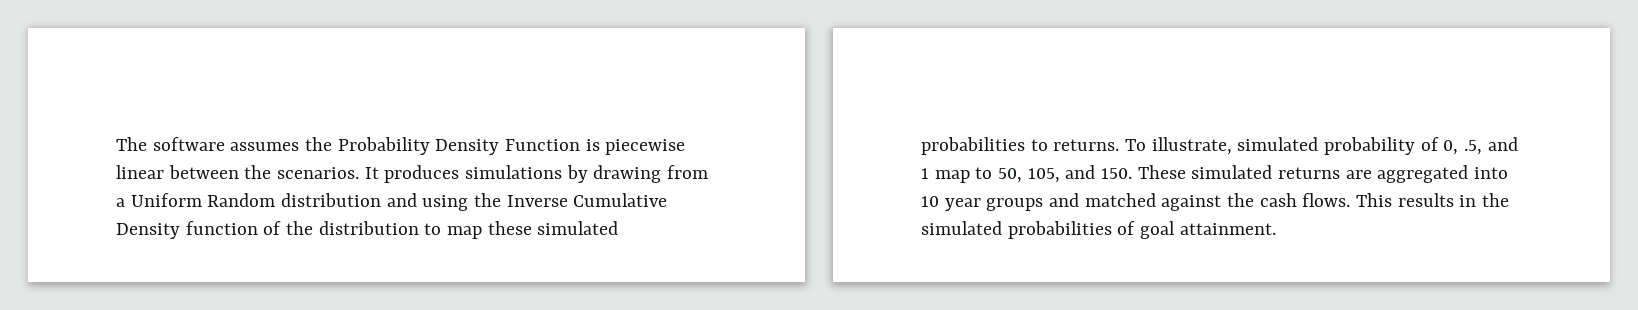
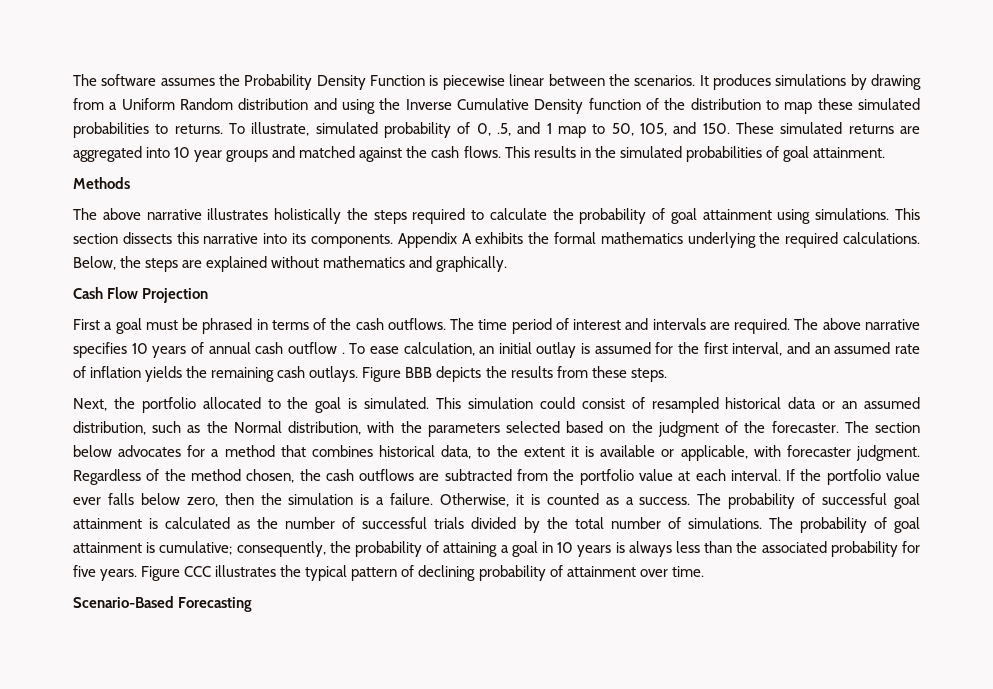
(1276, 229) none -> [73,177,130,189] [73,208,920,224] [73,232,920,248] [73,256,508,272] [73,287,209,303] [73,318,920,334] [73,342,921,358] [73,366,667,382] [73,397,921,413] [73,421,920,437] [73,445,920,461] [73,469,920,485] [73,493,921,509] [73,517,921,533] [73,541,921,557] [73,565,704,581] [73,596,253,612] // Methods // The above narrative illustrates holistically the steps required to calculate the probability of goal attainment using simulations. This section dissects this narrative into its components. Appendix A exhibits the formal mathematics underlying the required calculations. Below, the steps are explained without mathematics and graphically. // Cash Flow Projection // First a goal must be phrased in terms of the cash outflows. The time period of interest and intervals are required. The above narrative specifies 10 years of annual cash outflow . To ease calculation, an initial outlay is assumed for the first interval, and an assumed rate of inflation yields the remaining cash outlays. Figure BBB depicts the results from these steps. // Next, the portfolio allocated to the goal is simulated. This simulation could consist of resampled historical data or an assumed distribution, such as the Normal distribution, with the parameters selected based on the judgment of the forecaster. The section below advocates for a method that combines historical data, to the extent it is available or applicable, with forecaster judgment. Regardless of the method chosen, the cash outflows are subtracted from the portfolio value at each interval. If the portfolio value ever falls below zero, then the simulation is a failure. Otherwise, it is counted as a success. The probability of successful goal attainment is calculated as the number of successful trials divided by the total number of simulations. The probability of goal attainment is cumulative; consequently, the probability of attaining a goal in 10 years is always less than the associated probability for five years. Figure CCC illustrates the typical pattern of declining probability of attainment over time. // Scenario-Based Forecasting

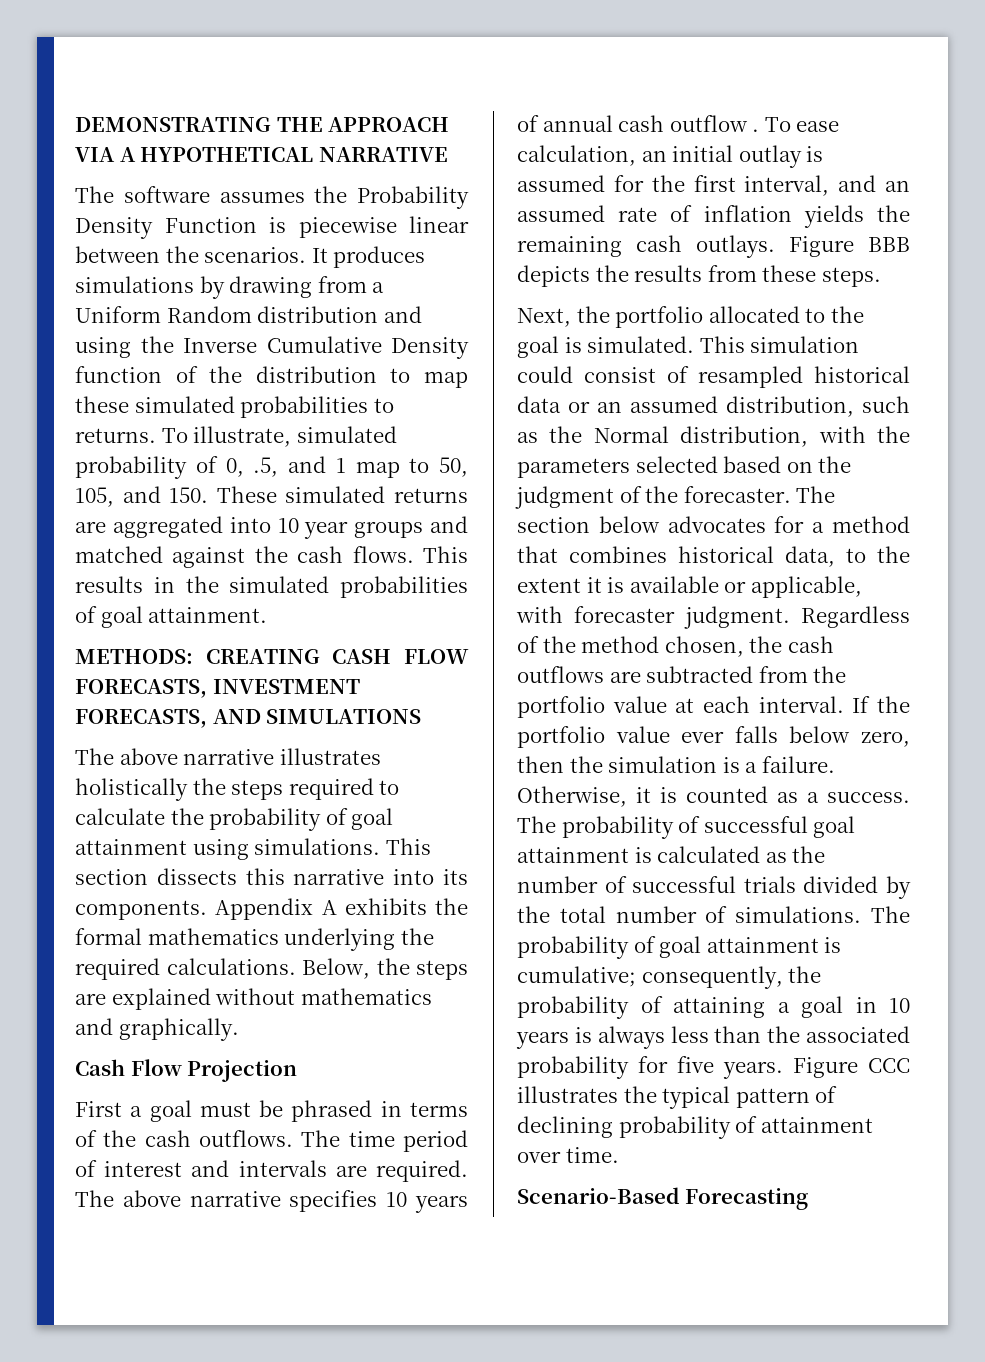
(73, 80) none -> [75,117,450,132] [75,147,448,162] DEMONSTRATING THE APPROACH VIA A HYPOTHETICAL NARRATIVE //
[73,177,130,189] Methods -> [75,649,469,664] [75,679,360,698] [75,709,422,728] METHODS: CREATING CASH FLOW FORECASTS, INVESTMENT FORECASTS, AND SIMULATIONS

